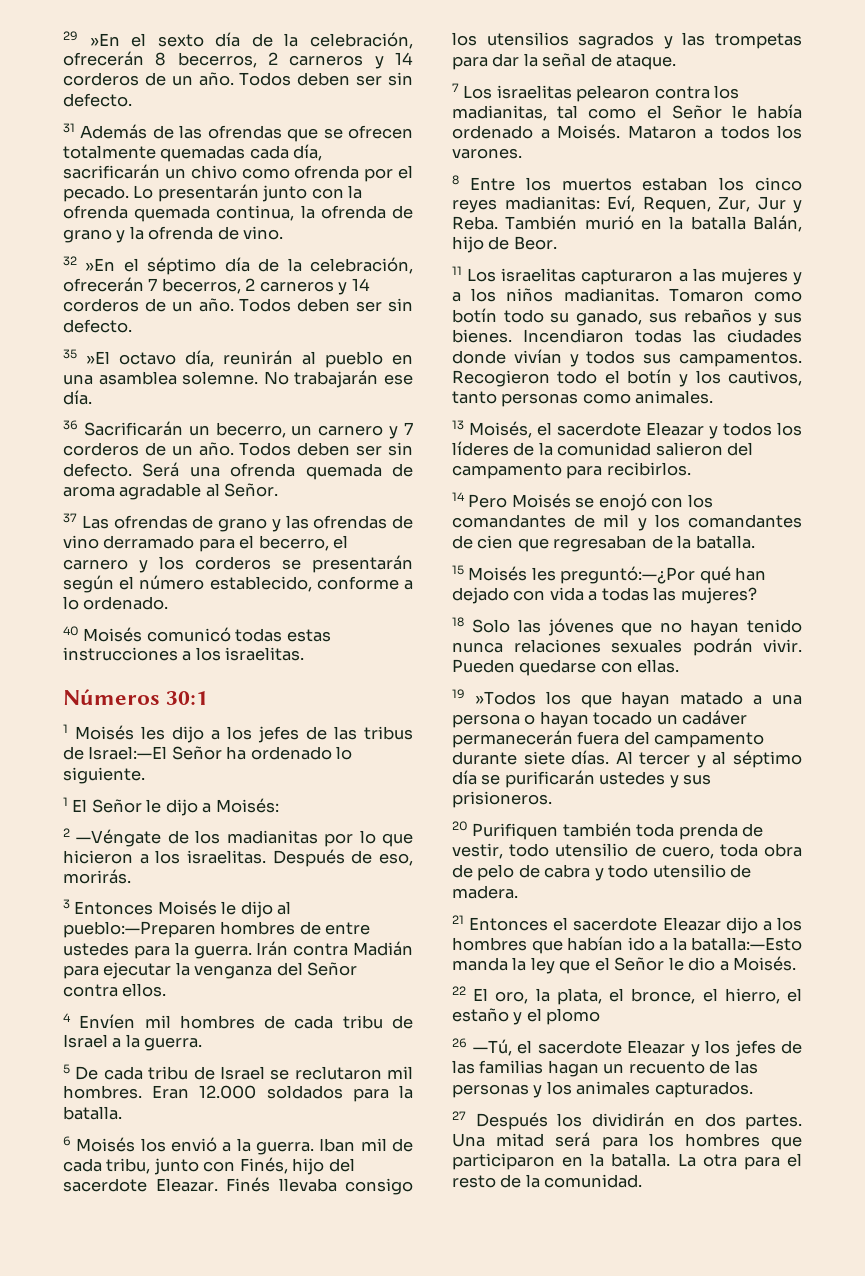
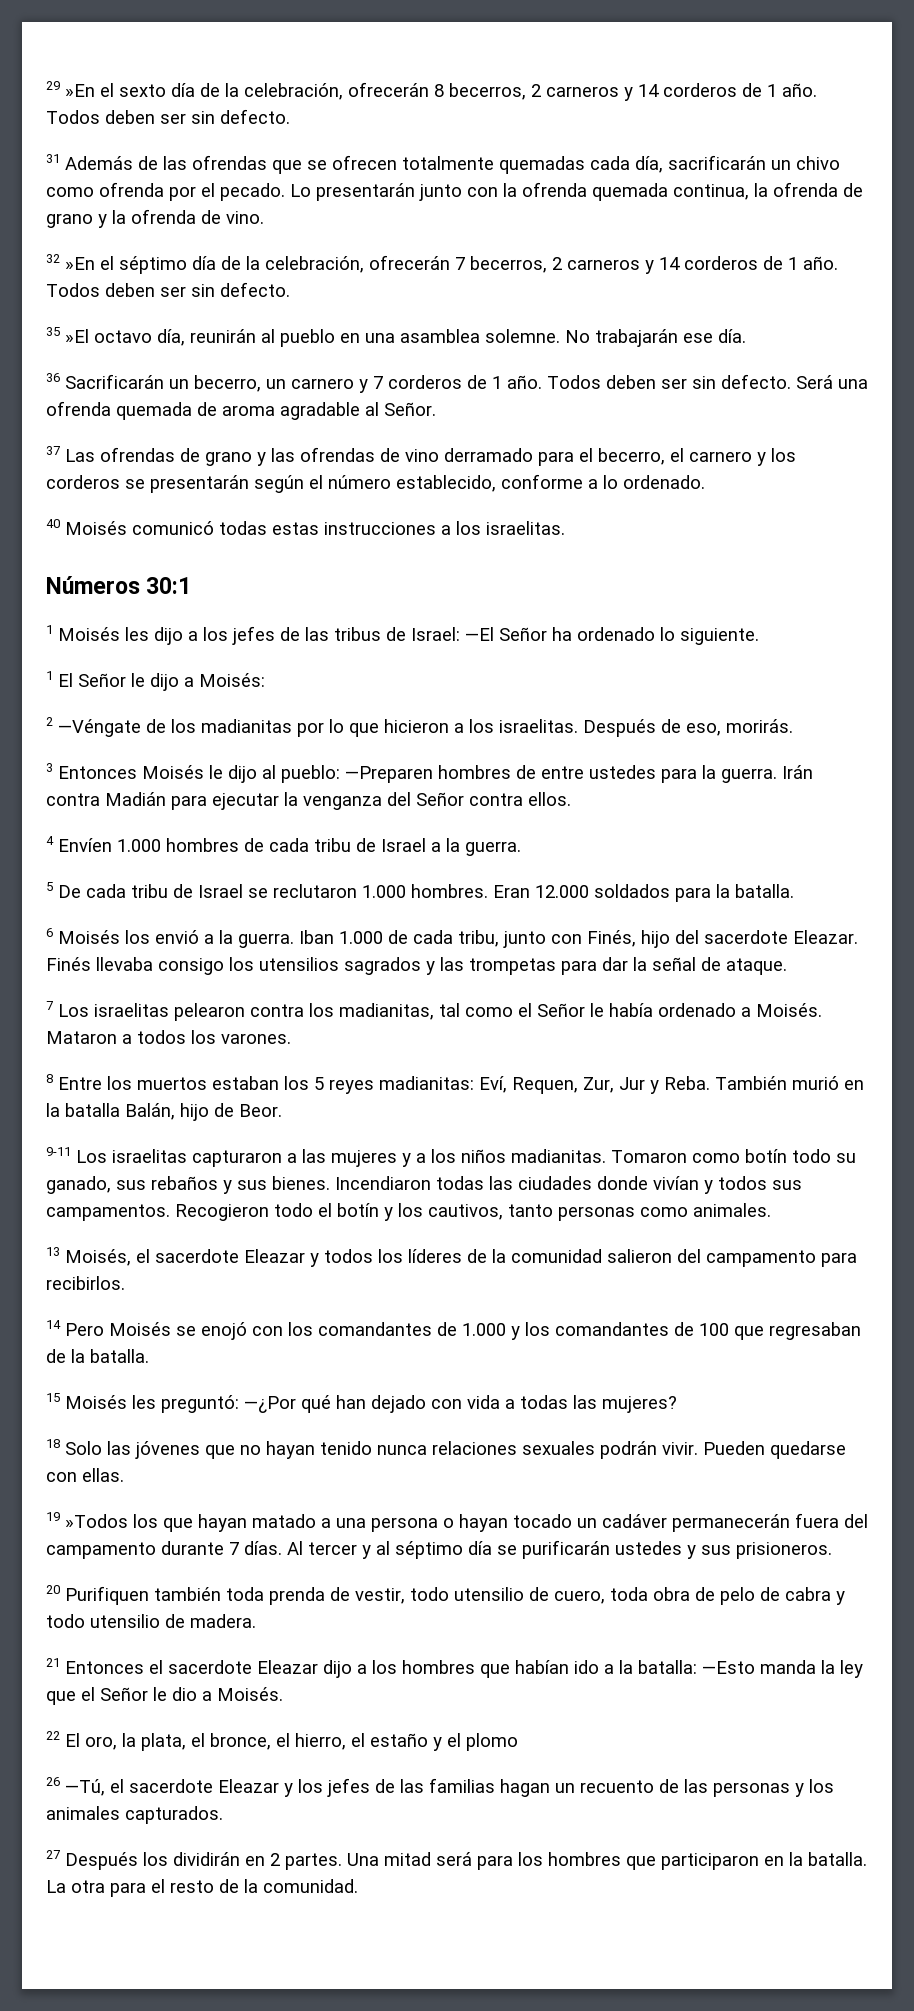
[171,75,193,86] un -> [767,84,777,97] 1
[171,301,193,312] un -> [788,257,798,270] 1
[171,445,193,456] un -> [492,376,502,389] 1
[88,746,168,760] Israel:—El -> [411,627,494,641] Israel: —El
[63,921,216,938] pueblo:—Preparen -> [281,765,433,783] pueblo: —Preparen
[144,1015,171,1028] mil -> [117,839,161,852] 1.000
[387,1066,413,1079] mil -> [362,885,406,898] 1.000
[360,1138,387,1151] mil -> [339,931,383,944] 1.000
[755,177,802,191] cinco -> [314,1077,324,1090] 5
[452,266,462,275] 11 -> [46,1147,71,1156] 9-11
[603,514,630,527] mil -> [462,1323,506,1336] 1.000
[477,535,514,549] cien -> [699,1323,729,1336] 100
[560,566,696,584] preguntó:—¿Por -> [161,1395,296,1413] preguntó: —¿Por
[523,751,565,765] siete -> [229,1542,239,1555] 7
[691,937,802,951] batalla:—Esto -> [638,1660,755,1674] batalla: —Esto
[704,1113,736,1127] dos -> [270,1853,280,1866] 2

